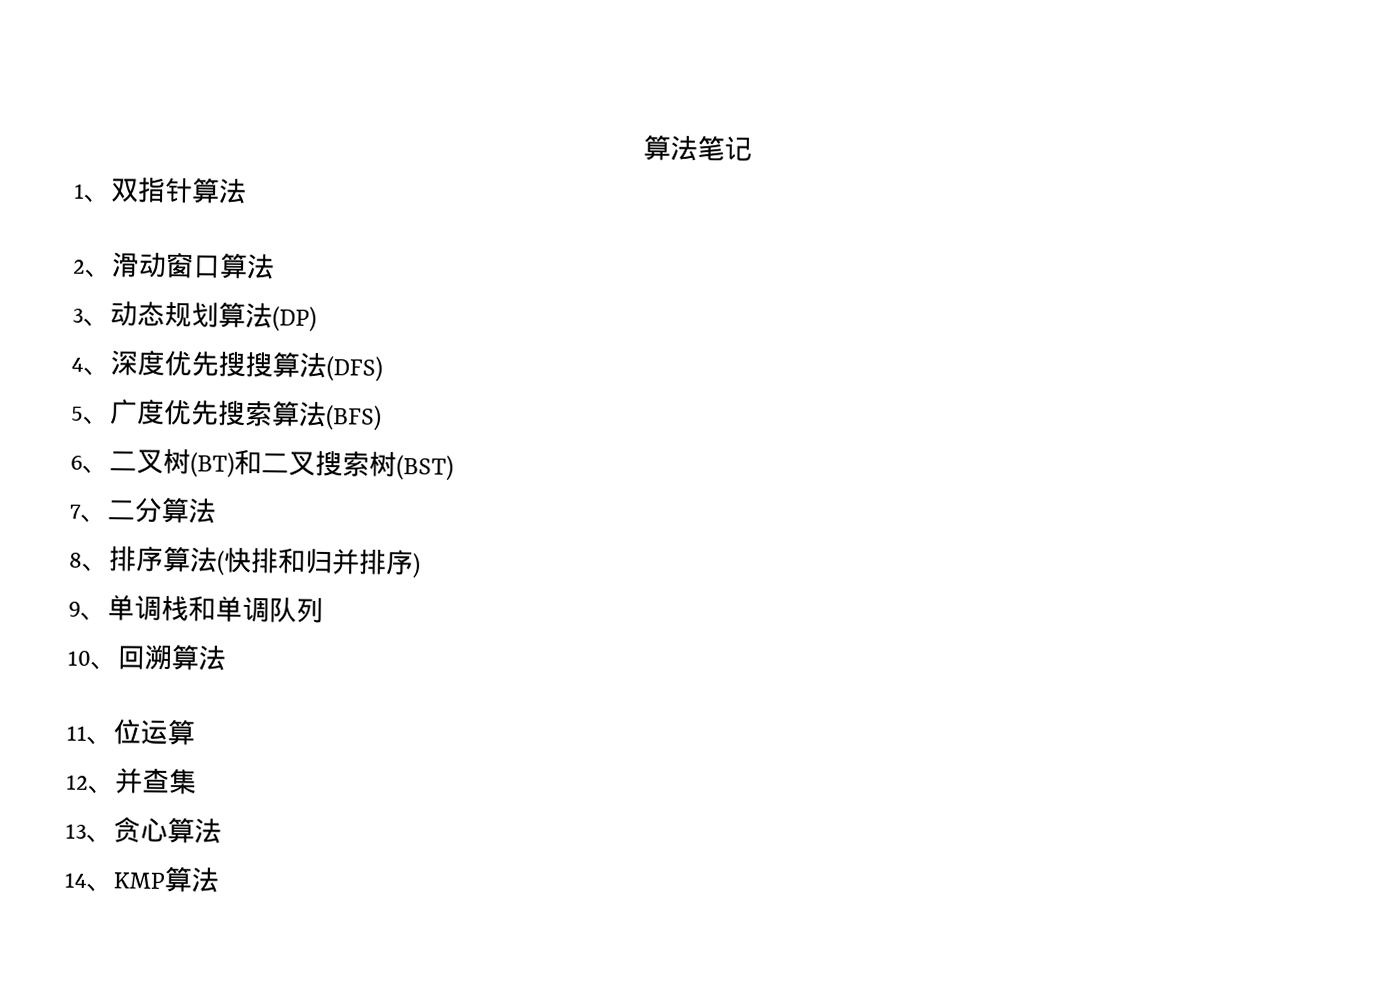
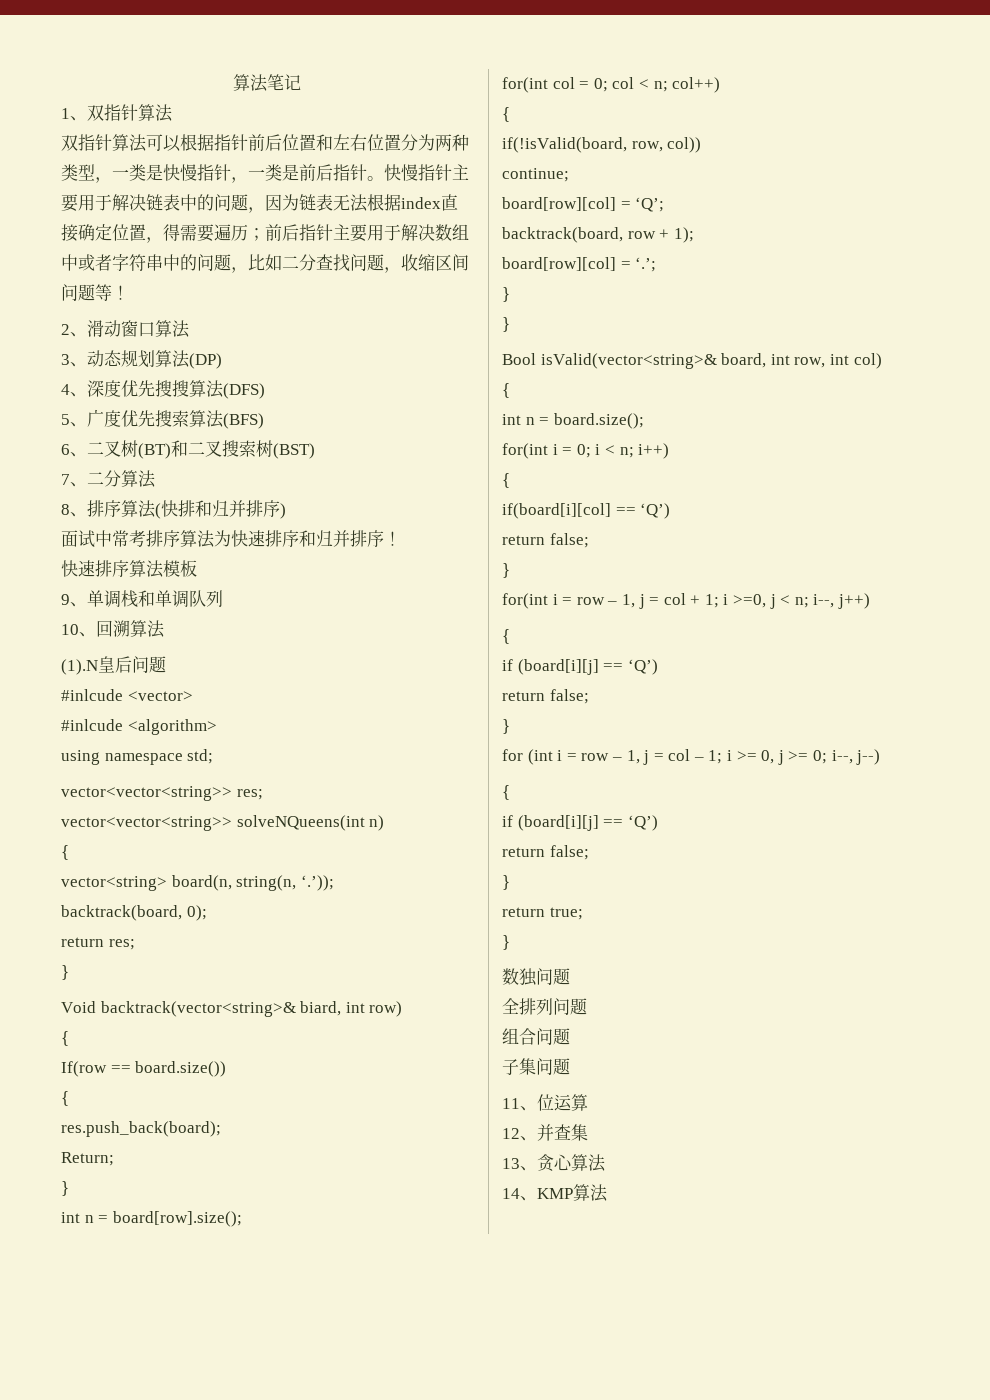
(247, 191) none -> [61,134,469,152] [61,164,469,183] [61,194,458,213] [61,224,469,243] [61,254,469,273] [61,284,129,301] // 双指针算法可以根据指针前后位置和左右位置分为两种类型，一类是快慢指针，一类是前后指针。快慢指针主要用于解决链表中的问题，因为链表无法根据index直接确定位置，得需要遍历；前后指针主要用于解决数组中或者字符串中的问题，比如二分查找问题，收缩区间问题等！
(421, 565) none -> [61,530,401,548] [61,560,197,578] // 面试中常考排序算法为快速排序和归并排序！ // 快速排序算法模板
(227, 658) none -> [61,656,166,675] [61,689,193,701] [61,719,217,735] [61,749,214,765] [61,786,263,801] [61,815,385,831] [61,845,69,860] [61,875,334,891] [61,905,207,921] [61,937,135,950] [61,965,69,980] [61,1001,403,1017] [61,1031,69,1046] [61,1061,227,1077] [61,1091,69,1106] [61,1121,221,1137] [61,1152,114,1166] [61,1181,69,1196] [61,1211,242,1227] [502,77,721,93] [502,107,510,122] [502,137,702,153] [502,168,569,182] [502,197,665,212] [502,227,694,243] [502,257,657,272] [502,287,510,302] [502,317,510,332] [502,353,882,369] [502,383,510,398] [502,413,644,429] [502,443,670,459] [502,473,510,488] [502,503,671,519] [502,533,589,548] [502,563,510,578] [502,593,871,609] [502,629,510,644] [502,659,658,675] [502,689,589,704] [502,719,510,734] [502,749,881,765] [502,785,510,800] [502,815,658,831] [502,845,589,860] [502,875,510,890] [502,907,583,920] [502,935,510,950] [502,968,570,986] [502,998,587,1015] [502,1028,570,1045] [502,1058,570,1075] // (1).N皇后问题 // #inlcude <vector> // #inlcude <algorithm> // using namespace std; // vector<vector<string>> res; // vector<vector<string>> solveNQueens(int n) // { // vector<string> board(n, string(n, ‘.’)); // backtrack(board, 0); // return res; // } // Void backtrack(vector<string>& biard, int row) // { // If(row == board.size()) // { // res.push_back(board); // Return; // } // int n = board[row].size(); // for(int col = 0; col < n; col++) // { // if(!isValid(board, row, col)) // continue; // board[row][col] = ‘Q’; // backtrack(board, row + 1); // board[row][col] = ‘.’; // } // } // Bool isValid(vector<string>& board, int row, int col) // { // int n = board.size(); // for(int i = 0; i < n; i++) // { // if(board[i][col] == ‘Q’) // return false; // } // for(int i = row – 1, j = col + 1; i >=0, j < n; i--, j++) // { // if (board[i][j] == ‘Q’) // return false; // } // for (int i = row – 1, j = col – 1; i >= 0, j >= 0; i--, j--) // { // if (board[i][j] == ‘Q’) // return false; // } // return true; // } // 数独问题 // 全排列问题 // 组合问题 // 子集问题

